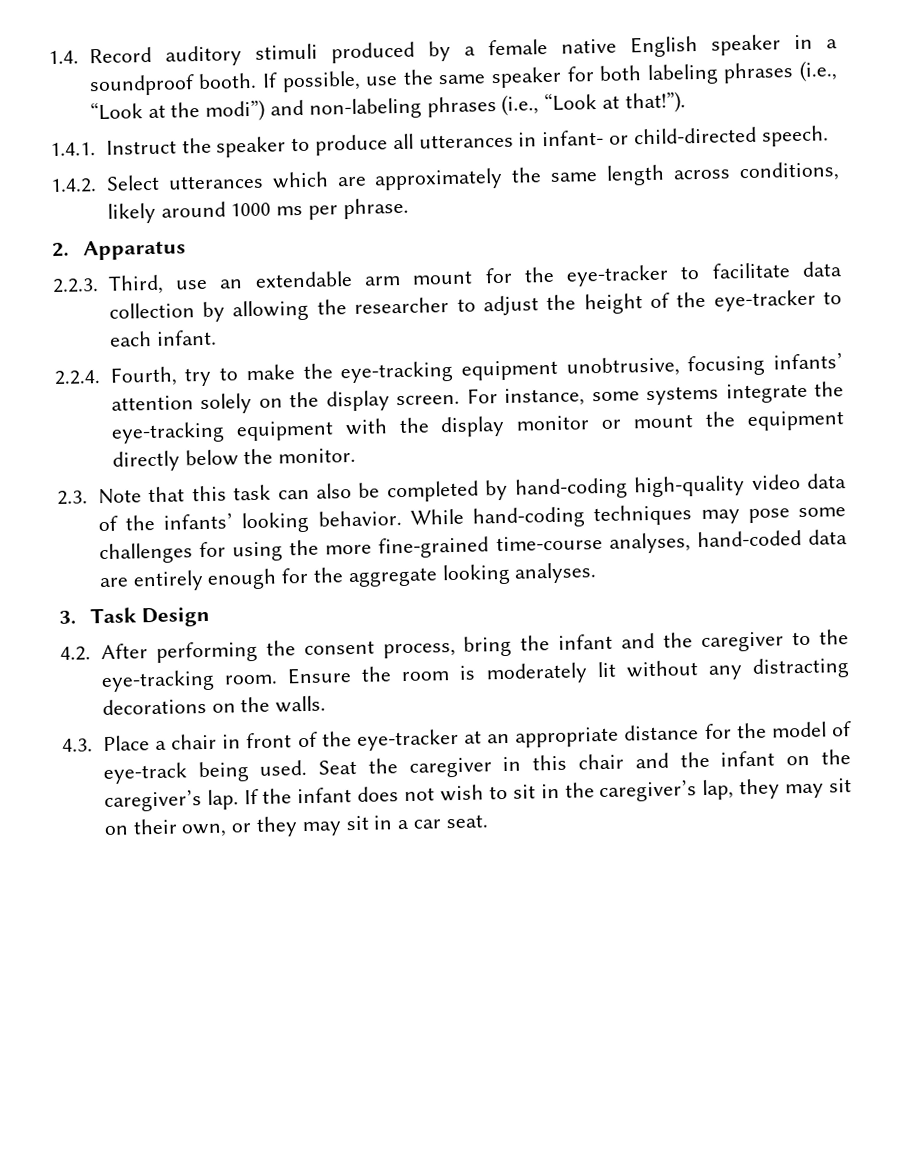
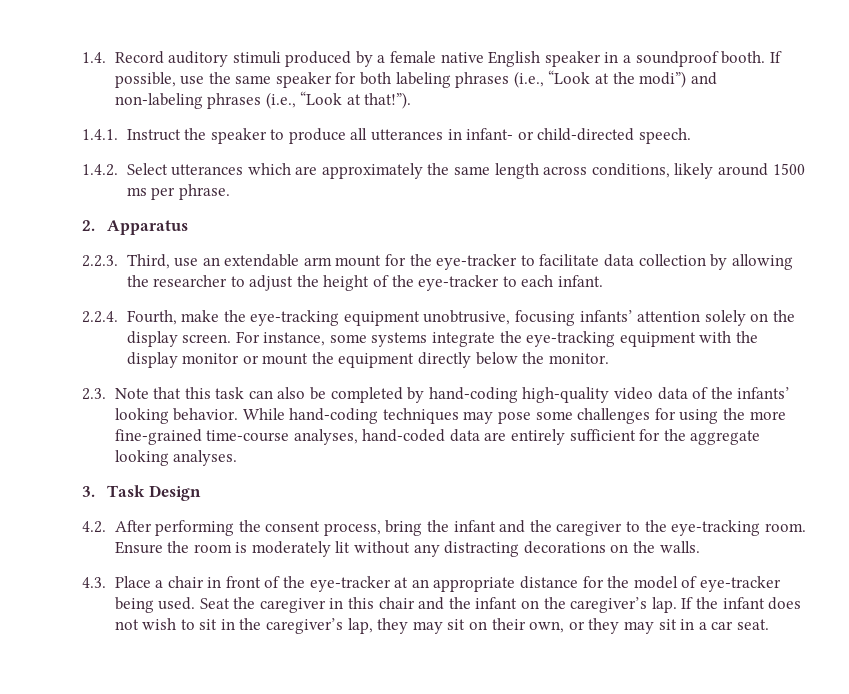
[230,202,272,217] 1000 -> [772,163,805,175] 1500
[184,367,239,387] try to -> (177, 317) none
[207,568,278,590] enough -> [569,429,636,442] sufficient
[102,762,188,785] eye-track -> [699,576,781,592] eye-tracker

